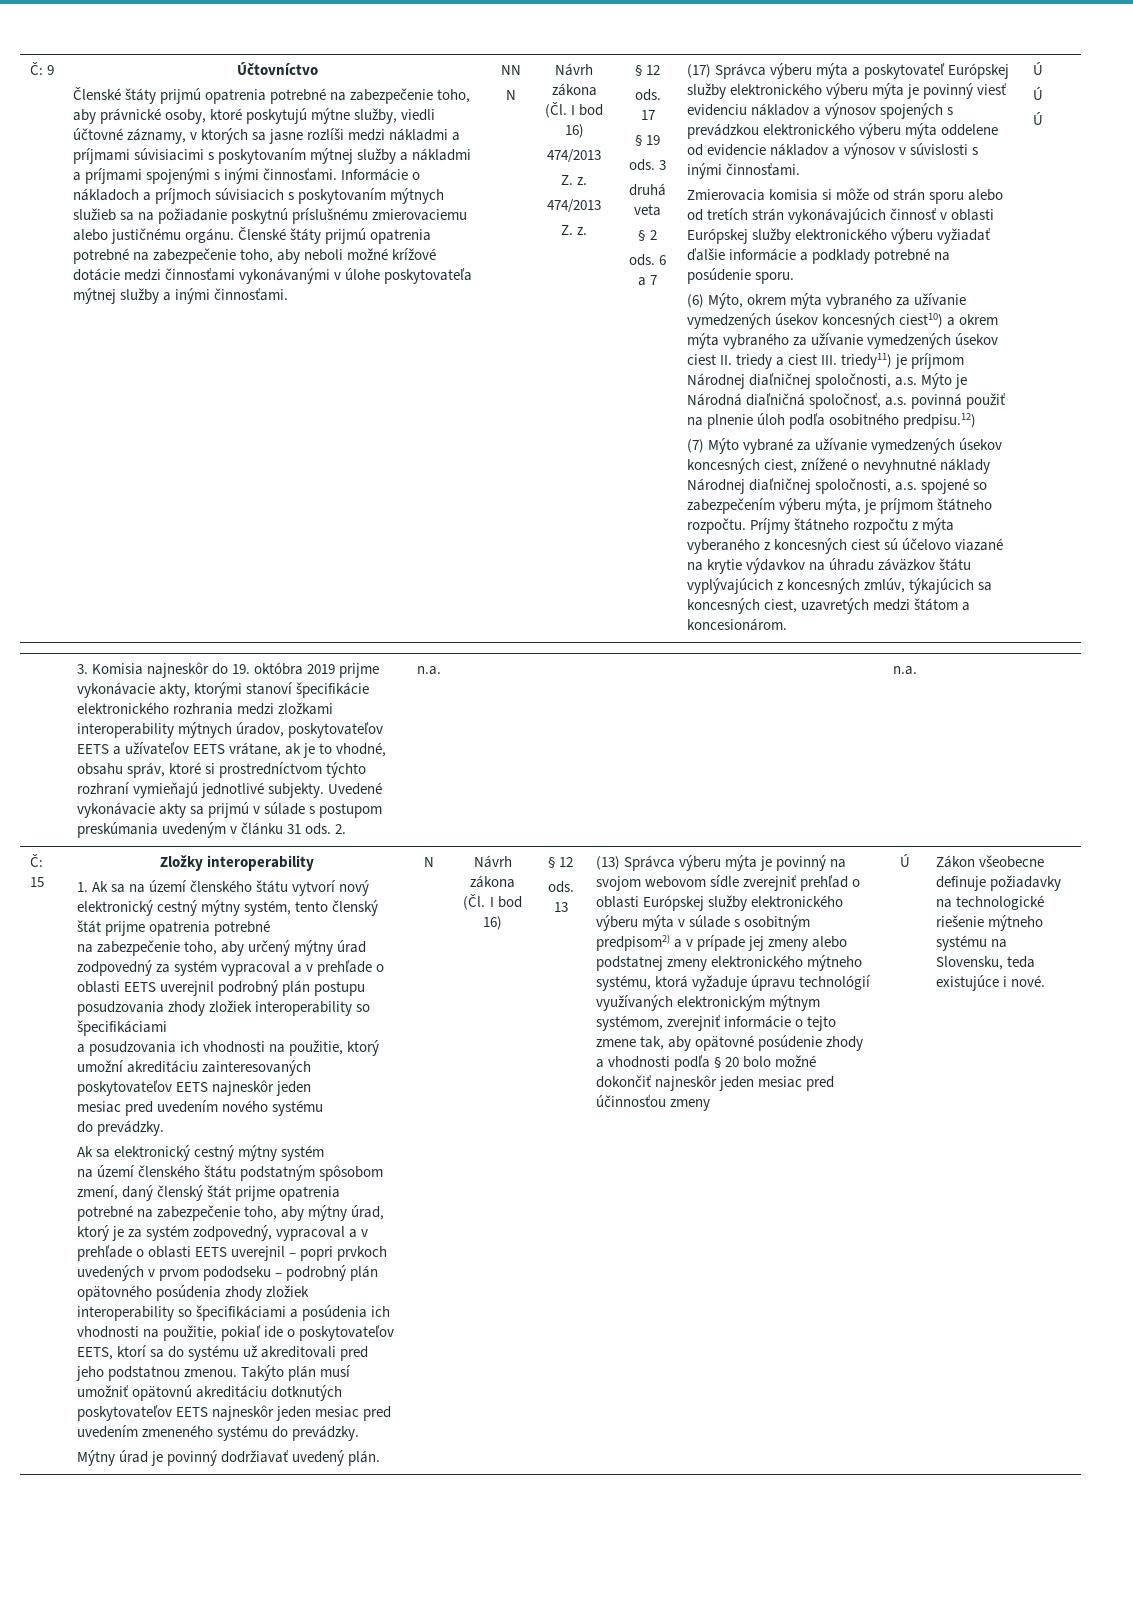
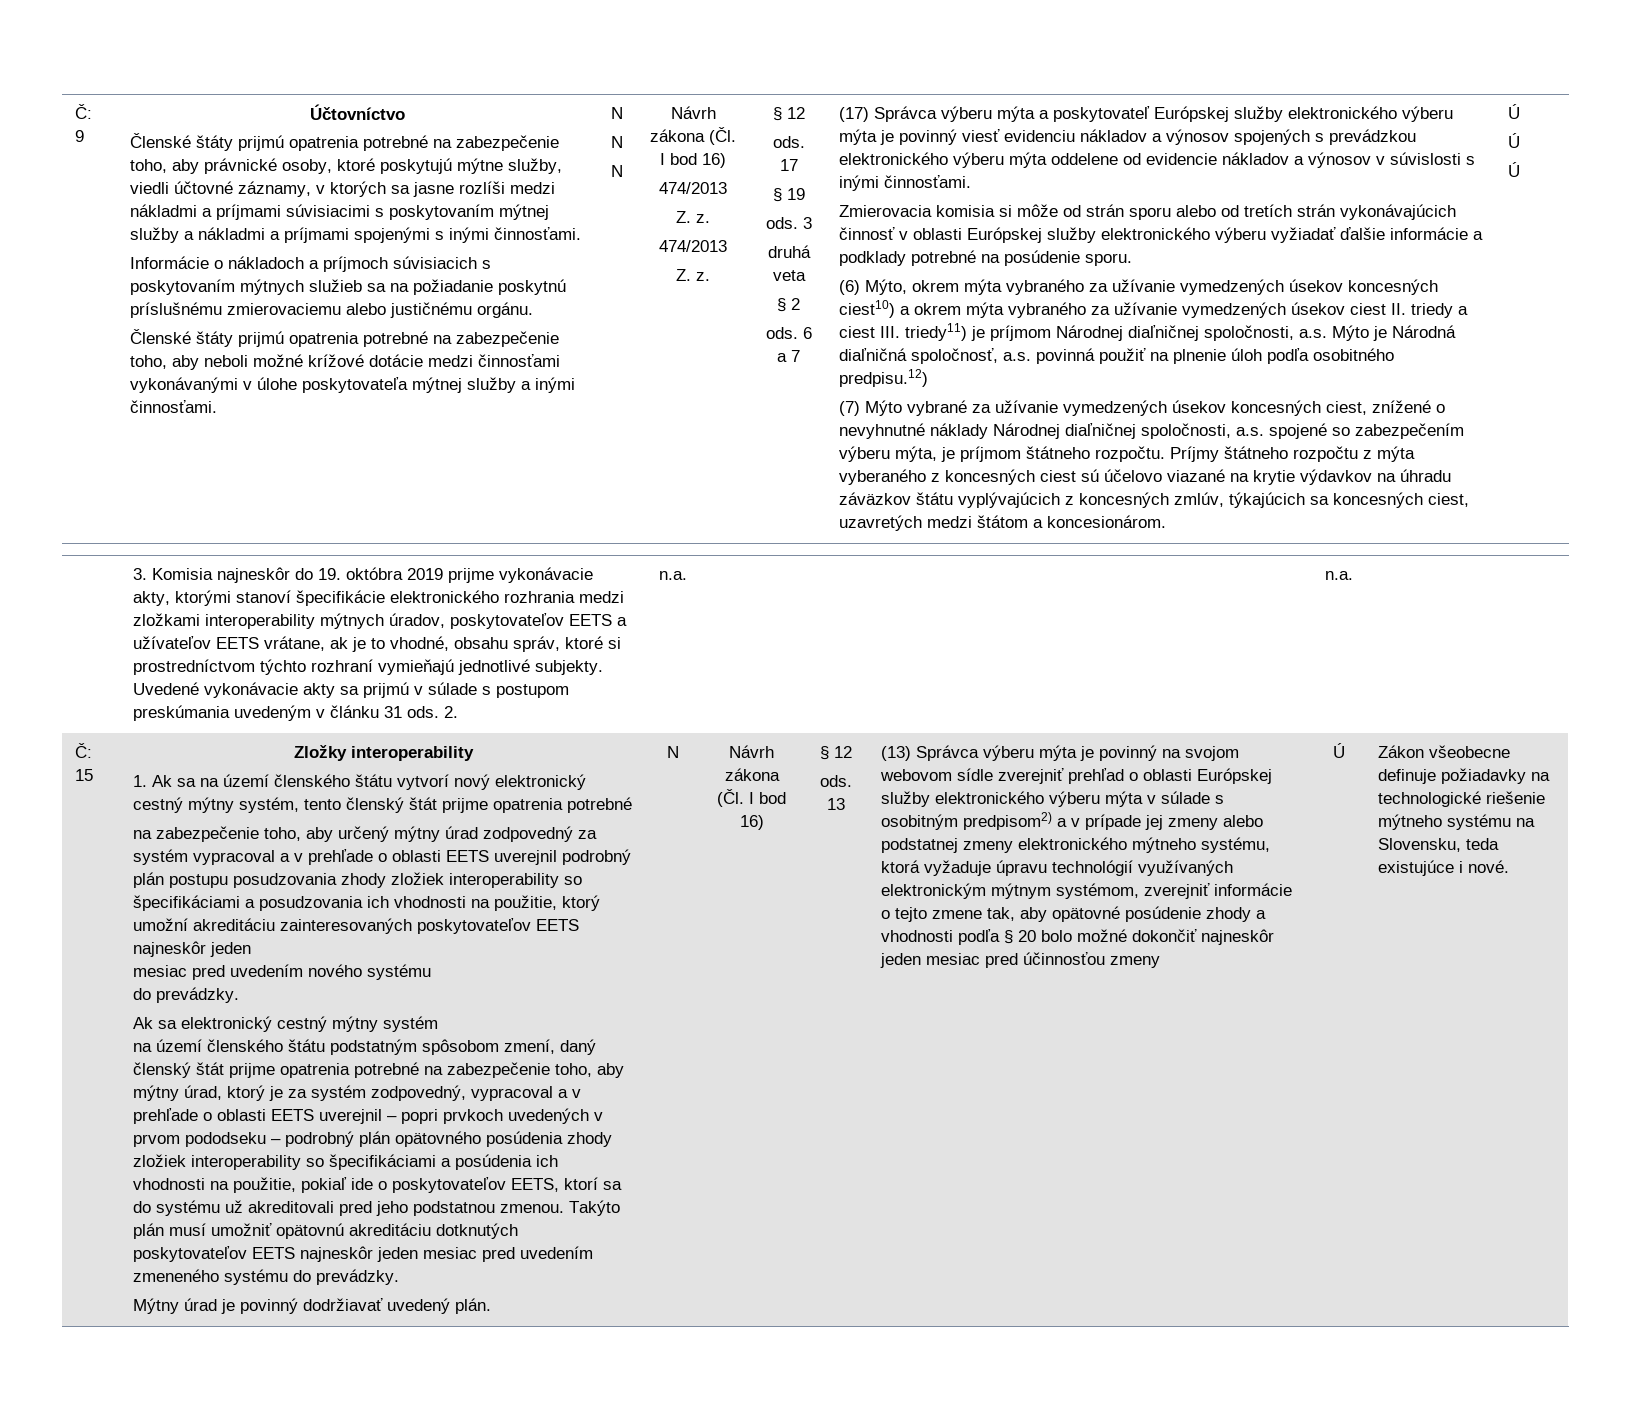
(337, 174) none -> (581, 233) //
(234, 235) none -> (533, 310) //
[500,65,521,75] NN -> [610,107,623,119] [610,136,623,148] N // N
(167, 1028) // -> (240, 903) none

